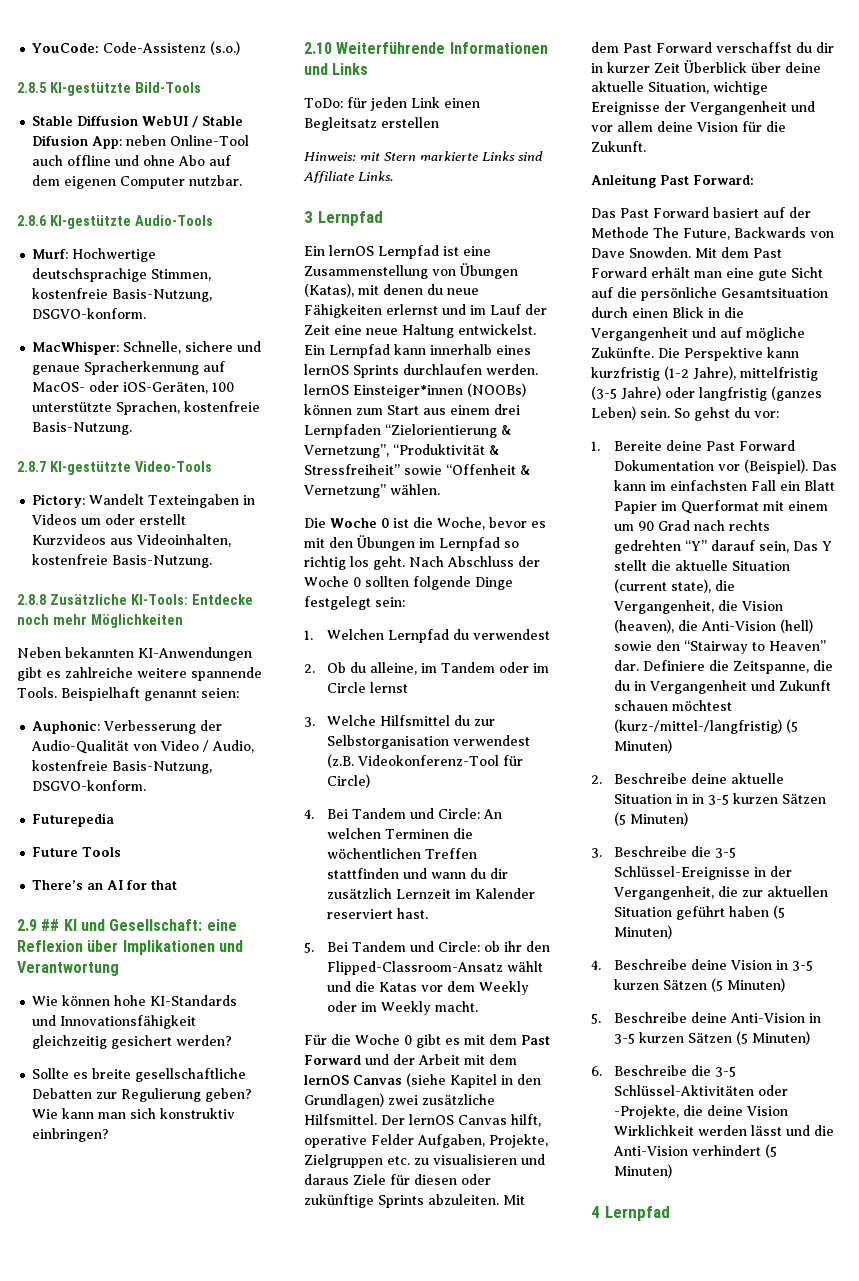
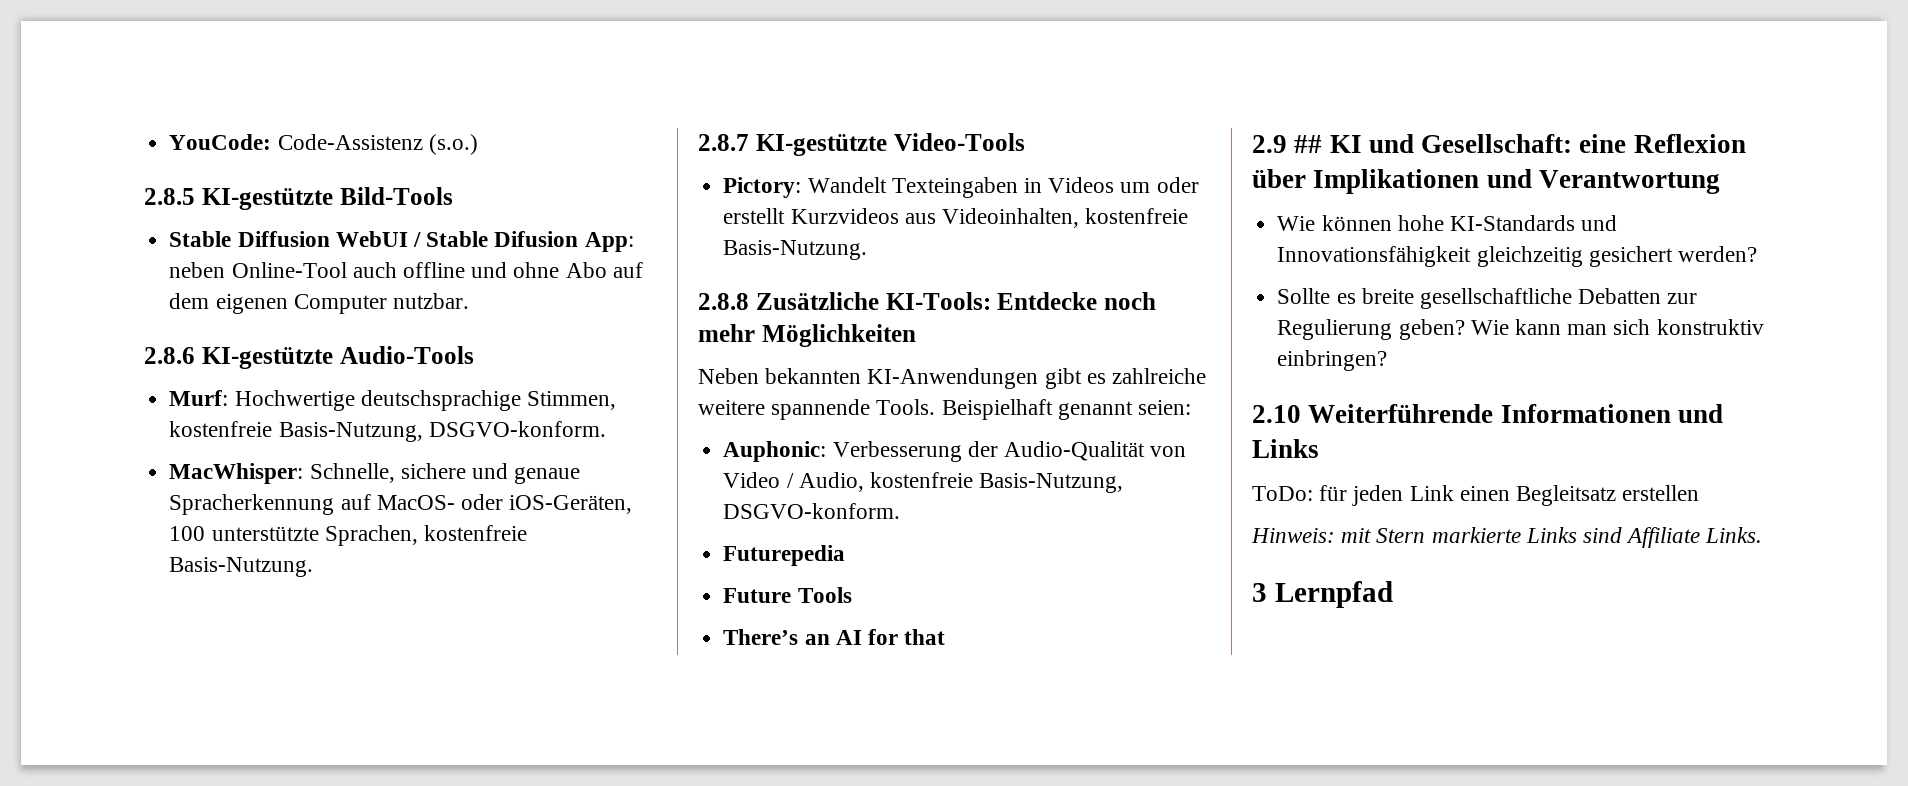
[304,245,491,259] [304,263,518,279] [304,283,479,297] [304,304,547,318] [304,324,536,338] [304,344,531,358] [304,364,538,378] [304,383,526,398] [304,404,520,415] [304,424,512,438] [304,444,500,458] [304,464,531,475] [304,484,440,498] [304,517,546,530] [304,535,519,551] [304,556,540,570] [304,576,513,590] [304,596,405,610] [304,629,550,643] [304,662,549,675] [326,682,408,693] [304,715,495,727] [326,735,530,749] [326,754,523,768] [326,774,370,788] [304,808,502,819] [326,828,473,839] [326,848,477,859] [326,868,508,879] [326,888,535,899] [326,908,428,919] [304,941,550,953] [326,961,543,975] [326,981,529,995] [326,1001,478,1015] [304,1034,550,1048] [304,1054,517,1065] [304,1073,541,1088] [304,1093,495,1108] [304,1114,541,1127] [304,1134,548,1148] [304,1154,545,1168] [304,1174,491,1185] [304,1194,525,1208] [591,42,834,53] [591,60,821,73] [591,81,768,95] [591,101,815,115] [591,121,786,132] [591,141,646,152] [591,174,754,188] [591,207,811,218] [591,227,834,240] [591,247,782,258] [591,267,823,281] [591,287,828,301] [591,307,744,318] [591,327,805,341] [591,347,799,361] [591,366,818,381] [591,386,822,401] [591,406,779,421] [591,440,795,451] [613,459,837,474] [613,480,835,491] [613,500,828,514] [613,520,770,531] [613,540,832,554] [613,560,790,571] [613,579,735,593] [613,600,783,614] [613,619,813,633] [613,640,826,654] [613,660,833,674] [613,680,831,694] [613,700,732,711] [613,719,798,734] [613,739,672,753] [591,773,784,784] [613,793,826,805] [613,812,688,826] [591,846,736,858] [613,866,792,880] [613,886,828,900] [613,905,785,920] [613,925,672,939] [591,959,813,971] [613,978,785,992] [591,1012,821,1024] [613,1031,810,1045] [591,1065,736,1077] [613,1085,788,1096] [613,1105,788,1119] [613,1125,834,1136] [612,1144,777,1158] [613,1164,672,1178] [591,1206,670,1221] // Ein lernOS Lernpfad ist eine Zusammenstellung von Übungen (Katas), mit denen du neue Fähigkeiten erlernst und im Lauf der Zeit eine neue Haltung entwickelst. Ein Lernpfad kann innerhalb eines lernOS Sprints durchlaufen werden. lernOS Einsteiger*innen (NOOBs) können zum Start aus einem drei Lernpfaden “Zielorientierung & Vernetzung”, “Produktivität & Stressfreiheit” sowie “Offenheit & Vernetzung” wählen. // Die Woche 0 ist die Woche, bevor es mit den Übungen im Lernpfad so richtig los geht. Nach Abschluss der Woche 0 sollten folgende Dinge festgelegt sein: // 1. Welchen Lernpfad du verwendest // 2. Ob du alleine, im Tandem oder im Circle lernst // 3. Welche Hilfsmittel du zur Selbstorganisation verwendest (z.B. Videokonferenz-Tool für Circle) // 4. Bei Tandem und Circle: An welchen Terminen die wöchentlichen Treffen stattfinden und wann du dir zusätzlich Lernzeit im Kalender reserviert hast. // 5. Bei Tandem und Circle: ob ihr den Flipped-Classroom-Ansatz wählt und die Katas vor dem Weekly oder im Weekly macht. // Für die Woche 0 gibt es mit dem Past Forward und der Arbeit mit dem lernOS Canvas (siehe Kapitel in den Grundlagen) zwei zusätzliche Hilfsmittel. Der lernOS Canvas hilft, operative Felder Aufgaben, Projekte, Zielgruppen etc. zu visualisieren und daraus Ziele für diesen oder zukünftige Sprints abzuleiten. Mit dem Past Forward verschaffst du dir in kurzer Zeit Überblick über deine aktuelle Situation, wichtige Ereignisse der Vergangenheit und vor allem deine Vision für die Zukunft. // Anleitung Past Forward: // Das Past Forward basiert auf der Methode The Future, Backwards von Dave Snowden. Mit dem Past Forward erhält man eine gute Sicht auf die persönliche Gesamtsituation durch einen Blick in die Vergangenheit und auf mögliche Zukünfte. Die Perspektive kann kurzfristig (1-2 Jahre), mittelfristig (3-5 Jahre) oder langfristig (ganzes Leben) sein. So gehst du vor: // 1. Bereite deine Past Forward Dokumentation vor (Beispiel). Das kann im einfachsten Fall ein Blatt Papier im Querformat mit einem um 90 Grad nach rechts gedrehten “Y” darauf sein, Das Y stellt die aktuelle Situation (current state), die Vergangenheit, die Vision (heaven), die Anti-Vision (hell) sowie den “Stairway to Heaven” dar. Definiere die Zeitspanne, die du in Vergangenheit und Zukunft schauen möchtest (kurz-/mittel-/langfristig) (5 Minuten) // 2. Beschreibe deine aktuelle Situation in in 3-5 kurzen Sätzen (5 Minuten) // 3. Beschreibe die 3-5 Schlüssel-Ereignisse in der Vergangenheit, die zur aktuellen Situation geführt haben (5 Minuten) // 4. Beschreibe deine Vision in 3-5 kurzen Sätzen (5 Minuten) // 5. Beschreibe deine Anti-Vision in 3-5 kurzen Sätzen (5 Minuten) // 6. Beschreibe die 3-5 Schlüssel-Aktivitäten oder -Projekte, die deine Vision Wirklichkeit werden lässt und die Anti-Vision verhindert (5 Minuten) // 4 Lernpfad -> (1393, 594) none

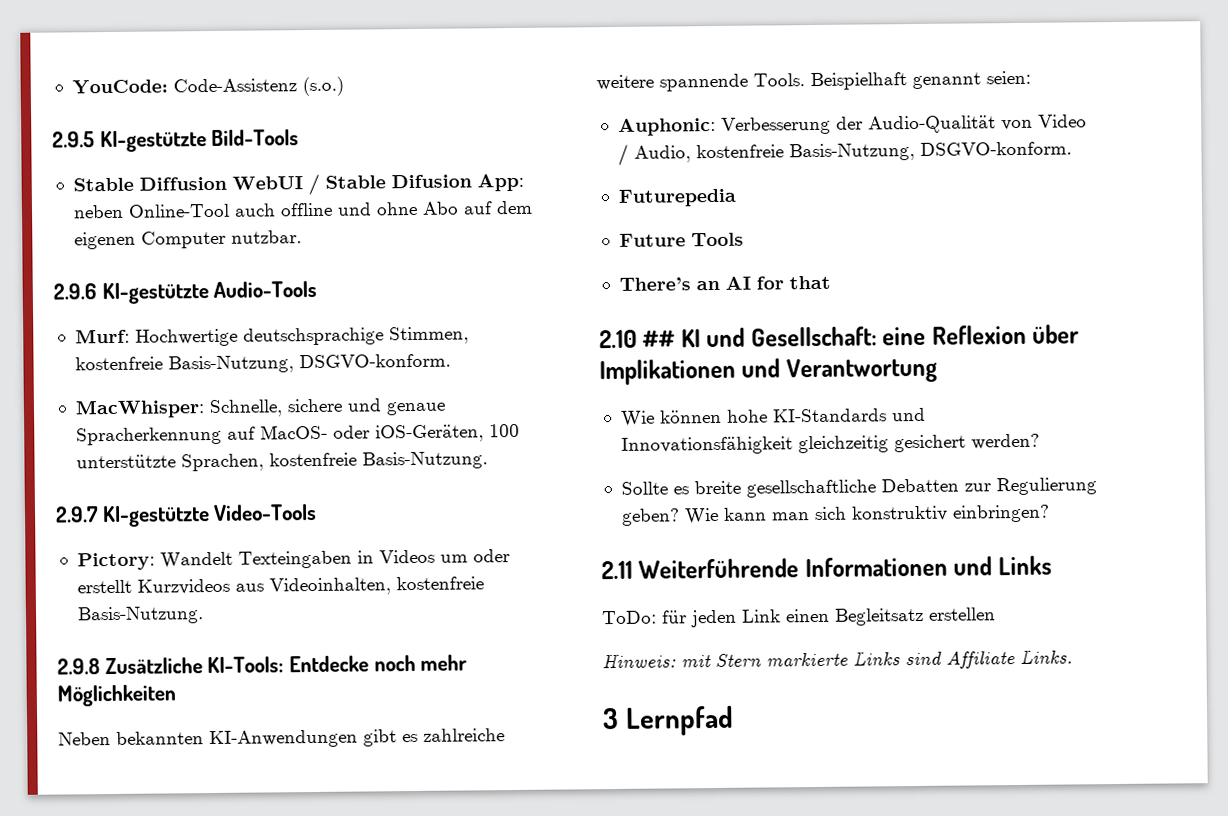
[144,188,195,205] 2.8.5 -> [52,131,95,148] 2.9.5
[144,347,195,364] 2.8.6 -> [53,283,97,300] 2.9.6
[698,134,749,151] 2.8.7 -> [55,506,99,523] 2.9.7
[698,293,749,310] 2.8.8 -> [57,658,100,675] 2.9.8
[1252,135,1287,153] 2.9 -> [599,329,637,349] 2.10
[1252,405,1301,423] 2.10 -> [601,560,633,580] 2.11

